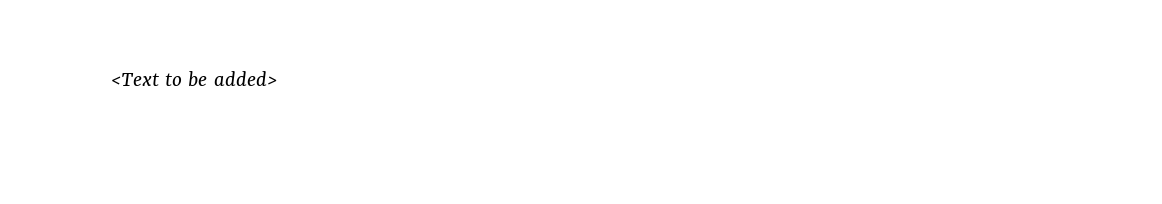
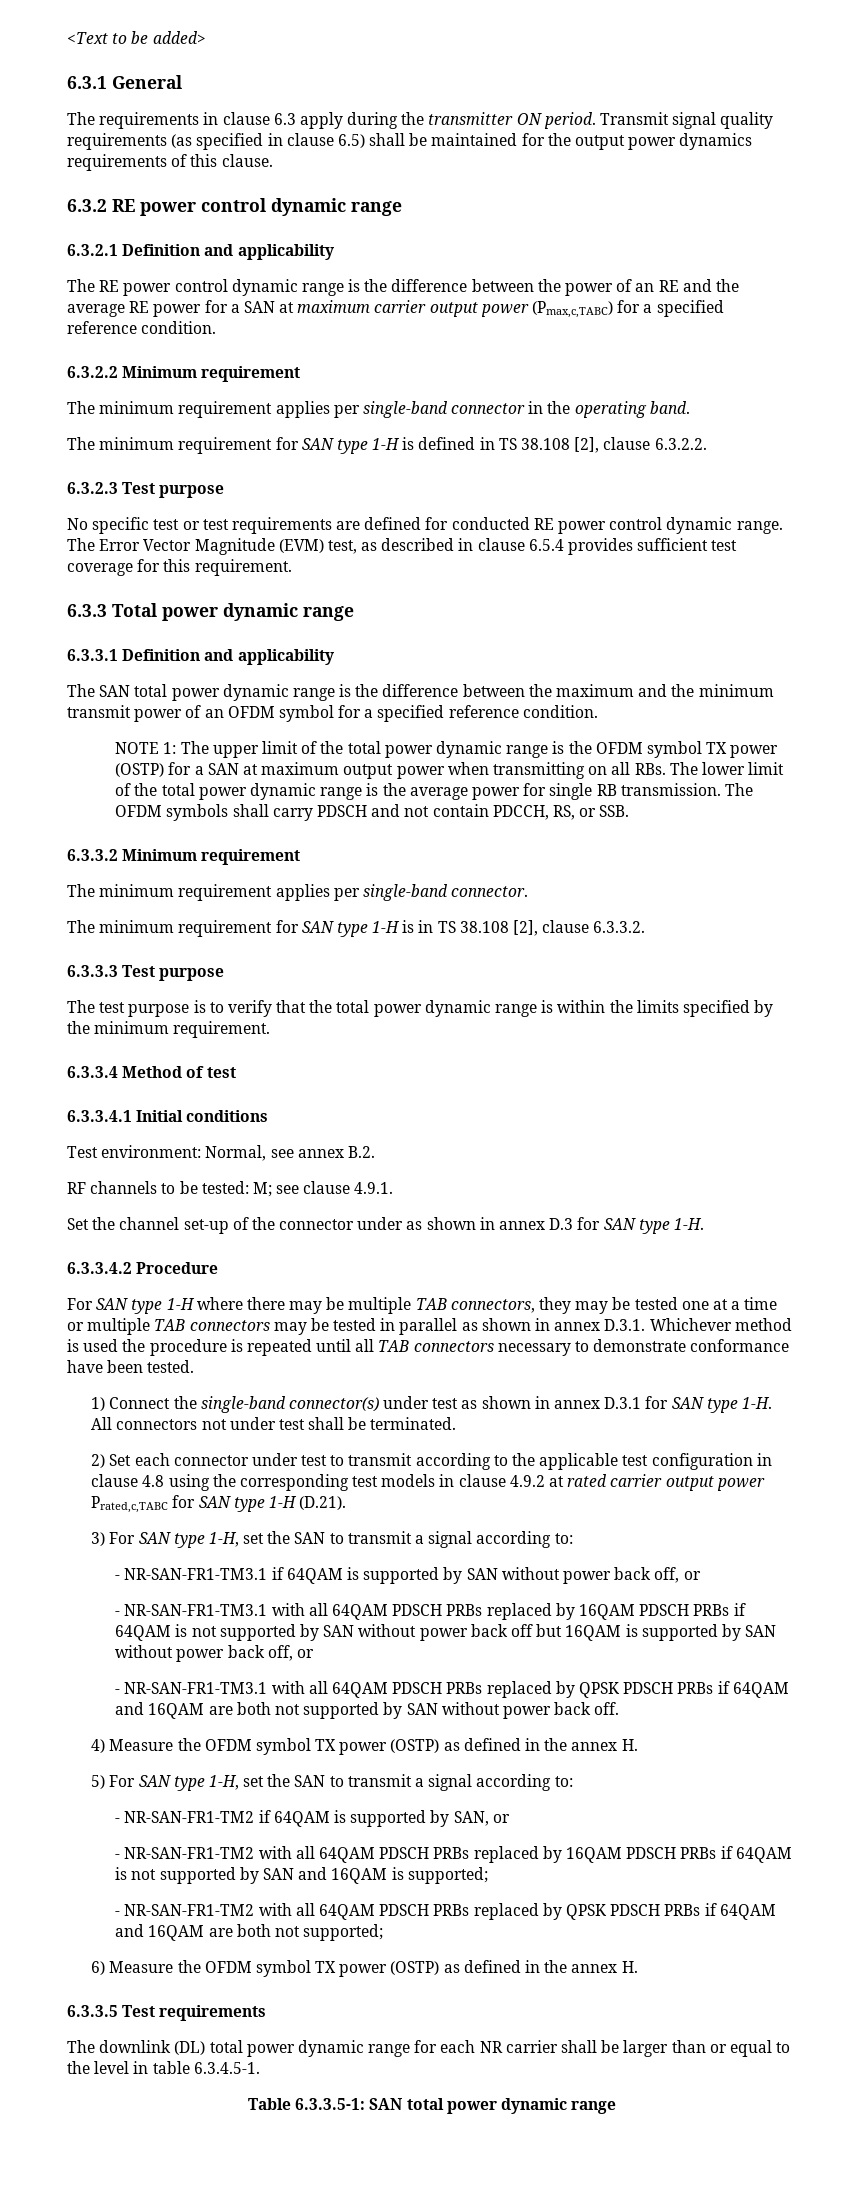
(277, 78) none -> [67,75,182,89] [67,112,774,129] [67,133,753,150] [67,154,273,171] [67,198,402,216] [67,244,334,260] [67,279,739,296] [67,300,724,318] [67,321,217,334] [67,366,301,382] [67,401,690,418] [67,437,707,454] [67,482,225,498] [67,517,783,534] [67,538,738,555] [67,559,292,576] [67,603,354,621] [67,649,334,665] [67,684,774,701] [67,705,598,722] [115,741,779,758] [115,762,785,779] [115,783,753,800] [115,804,630,821] [67,849,301,865] [67,884,529,901] [67,920,646,937] [67,965,225,981] [67,1000,774,1017] [67,1021,271,1038] [67,1066,236,1078] [67,1110,269,1122] [67,1145,375,1161] [67,1181,394,1197] [67,1217,704,1234] [67,1262,219,1274] [67,1297,778,1314] [67,1318,792,1335] [67,1339,790,1356] [67,1360,195,1373] [91,1396,772,1413] [91,1417,457,1430] [91,1453,772,1470] [91,1474,765,1491] [91,1495,347,1513] [91,1531,573,1548] [115,1567,701,1584] [115,1603,746,1620] [115,1624,777,1641] [115,1645,315,1662] [115,1681,789,1698] [115,1702,620,1719] [91,1738,638,1755] [91,1774,573,1791] [115,1810,510,1827] [115,1846,792,1863] [115,1867,488,1884] [115,1903,776,1920] [115,1924,384,1941] [91,1960,638,1977] [67,2005,267,2021] [67,2040,791,2057] [67,2061,260,2074] [247,2098,617,2114] // 6.3.1 General // The requirements in clause 6.3 apply during the transmitter ON period. Transmit signal quality requirements (as specified in clause 6.5) shall be maintained for the output power dynamics requirements of this clause. // 6.3.2 RE power control dynamic range // 6.3.2.1 Definition and applicability // The RE power control dynamic range is the difference between the power of an RE and the average RE power for a SAN at maximum carrier output power (Pmax,c,TABC) for a specified reference condition. // 6.3.2.2 Minimum requirement // The minimum requirement applies per single-band connector in the operating band. // The minimum requirement for SAN type 1-H is defined in TS 38.108 [2], clause 6.3.2.2. // 6.3.2.3 Test purpose // No specific test or test requirements are defined for conducted RE power control dynamic range. The Error Vector Magnitude (EVM) test, as described in clause 6.5.4 provides sufficient test coverage for this requirement. // 6.3.3 Total power dynamic range // 6.3.3.1 Definition and applicability // The SAN total power dynamic range is the difference between the maximum and the minimum transmit power of an OFDM symbol for a specified reference condition. // NOTE 1: The upper limit of the total power dynamic range is the OFDM symbol TX power (OSTP) for a SAN at maximum output power when transmitting on all RBs. The lower limit of the total power dynamic range is the average power for single RB transmission. The OFDM symbols shall carry PDSCH and not contain PDCCH, RS, or SSB. // 6.3.3.2 Minimum requirement // The minimum requirement applies per single-band connector. // The minimum requirement for SAN type 1-H is in TS 38.108 [2], clause 6.3.3.2. // 6.3.3.3 Test purpose // The test purpose is to verify that the total power dynamic range is within the limits specified by the minimum requirement. // 6.3.3.4 Method of test // 6.3.3.4.1 Initial conditions // Test environment: Normal, see annex B.2. // RF channels to be tested: M; see clause 4.9.1. // Set the channel set-up of the connector under as shown in annex D.3 for SAN type 1-H. // 6.3.3.4.2 Procedure // For SAN type 1-H where there may be multiple TAB connectors, they may be tested one at a time or multiple TAB connectors may be tested in parallel as shown in annex D.3.1. Whichever method is used the procedure is repeated until all TAB connectors necessary to demonstrate conformance have been tested. // 1) Connect the single-band connector(s) under test as shown in annex D.3.1 for SAN type 1-H. All connectors not under test shall be terminated. // 2) Set each connector under test to transmit according to the applicable test configuration in clause 4.8 using the corresponding test models in clause 4.9.2 at rated carrier output power Prated,c,TABC for SAN type 1-H (D.21). // 3) For SAN type 1-H, set the SAN to transmit a signal according to: // - NR-SAN-FR1-TM3.1 if 64QAM is supported by SAN without power back off, or // - NR-SAN-FR1-TM3.1 with all 64QAM PDSCH PRBs replaced by 16QAM PDSCH PRBs if 64QAM is not supported by SAN without power back off but 16QAM is supported by SAN without power back off, or // - NR-SAN-FR1-TM3.1 with all 64QAM PDSCH PRBs replaced by QPSK PDSCH PRBs if 64QAM and 16QAM are both not supported by SAN without power back off. // 4) Measure the OFDM symbol TX power (OSTP) as defined in the annex H. // 5) For SAN type 1-H, set the SAN to transmit a signal according to: // - NR-SAN-FR1-TM2 if 64QAM is supported by SAN, or // - NR-SAN-FR1-TM2 with all 64QAM PDSCH PRBs replaced by 16QAM PDSCH PRBs if 64QAM is not supported by SAN and 16QAM is supported; // - NR-SAN-FR1-TM2 with all 64QAM PDSCH PRBs replaced by QPSK PDSCH PRBs if 64QAM and 16QAM are both not supported; // 6) Measure the OFDM symbol TX power (OSTP) as defined in the annex H. // 6.3.3.5 Test requirements // The downlink (DL) total power dynamic range for each NR carrier shall be larger than or equal to the level in table 6.3.4.5-1. // Table 6.3.3.5-1: SAN total power dynamic range

